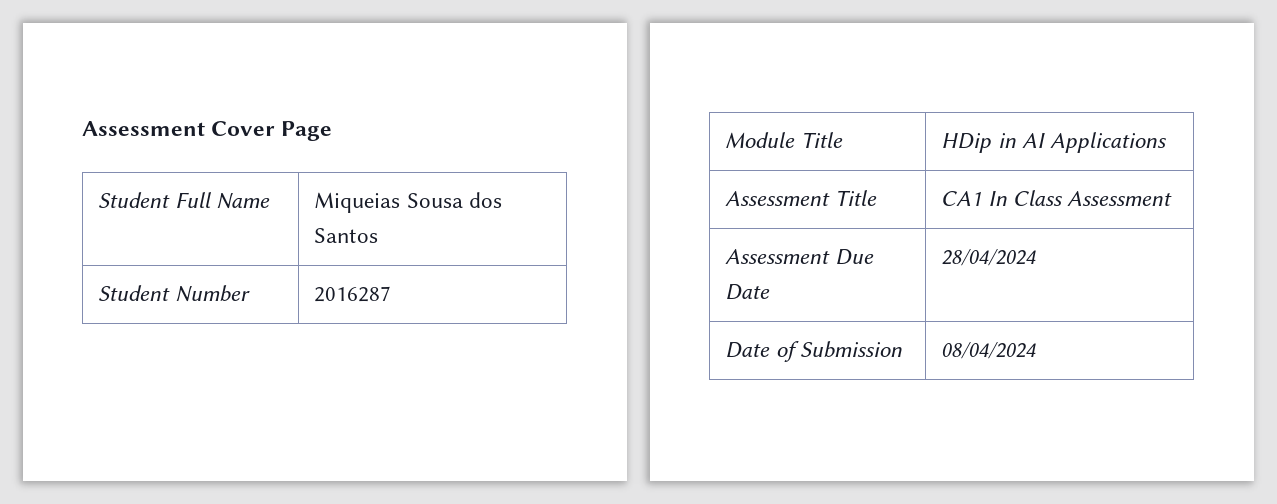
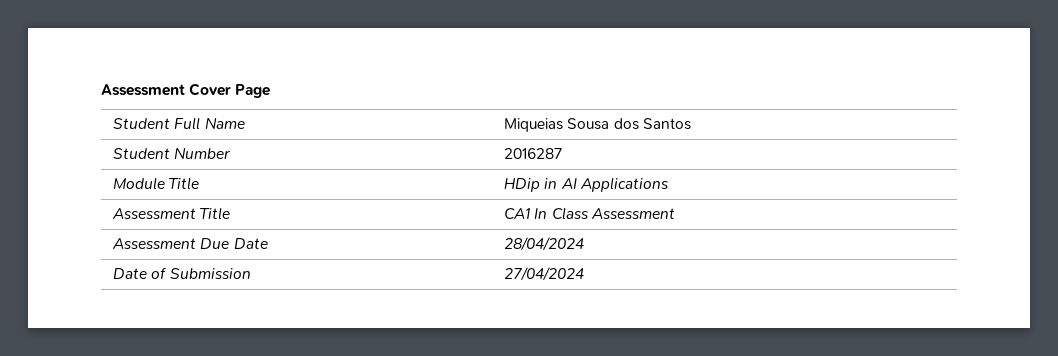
[941,342,1037,359] 08/04/2024 -> [504,267,585,281] 27/04/2024

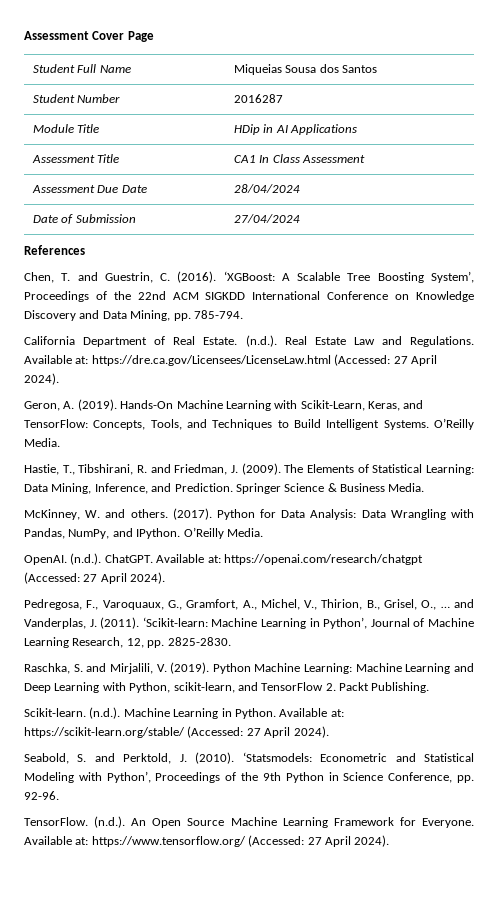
(585, 274) none -> [24,245,85,255] [24,271,474,283] [24,291,475,302] [24,310,243,321] [24,335,475,347] [24,354,437,366] [24,373,59,385] [24,399,424,411] [24,418,474,430] [24,438,60,447] [24,463,475,475] [24,483,425,494] [24,508,475,520] [24,527,263,539] [24,553,423,565] [24,572,166,584] [24,599,475,610] [24,617,475,629] [24,637,231,648] [24,662,474,674] [24,682,430,693] [24,707,344,719] [24,726,329,738] [24,752,475,764] [24,771,474,783] [24,791,59,800] [24,816,474,828] [24,835,390,847] // References // Chen, T. and Guestrin, C. (2016). ‘XGBoost: A Scalable Tree Boosting System’, Proceedings of the 22nd ACM SIGKDD International Conference on Knowledge Discovery and Data Mining, pp. 785-794. // California Department of Real Estate. (n.d.). Real Estate Law and Regulations. Available at: https://dre.ca.gov/Licensees/LicenseLaw.html (Accessed: 27 April 2024). // Geron, A. (2019). Hands-On Machine Learning with Scikit-Learn, Keras, and TensorFlow: Concepts, Tools, and Techniques to Build Intelligent Systems. O’Reilly Media. // Hastie, T., Tibshirani, R. and Friedman, J. (2009). The Elements of Statistical Learning: Data Mining, Inference, and Prediction. Springer Science & Business Media. // McKinney, W. and others. (2017). Python for Data Analysis: Data Wrangling with Pandas, NumPy, and IPython. O’Reilly Media. // OpenAI. (n.d.). ChatGPT. Available at: https://openai.com/research/chatgpt (Accessed: 27 April 2024). // Pedregosa, F., Varoquaux, G., Gramfort, A., Michel, V., Thirion, B., Grisel, O., … and Vanderplas, J. (2011). ‘Scikit-learn: Machine Learning in Python’, Journal of Machine Learning Research, 12, pp. 2825-2830. // Raschka, S. and Mirjalili, V. (2019). Python Machine Learning: Machine Learning and Deep Learning with Python, scikit-learn, and TensorFlow 2. Packt Publishing. // Scikit-learn. (n.d.). Machine Learning in Python. Available at: https://scikit-learn.org/stable/ (Accessed: 27 April 2024). // Seabold, S. and Perktold, J. (2010). ‘Statsmodels: Econometric and Statistical Modeling with Python’, Proceedings of the 9th Python in Science Conference, pp. 92-96. // TensorFlow. (n.d.). An Open Source Machine Learning Framework for Everyone. Available at: https://www.tensorflow.org/ (Accessed: 27 April 2024).

